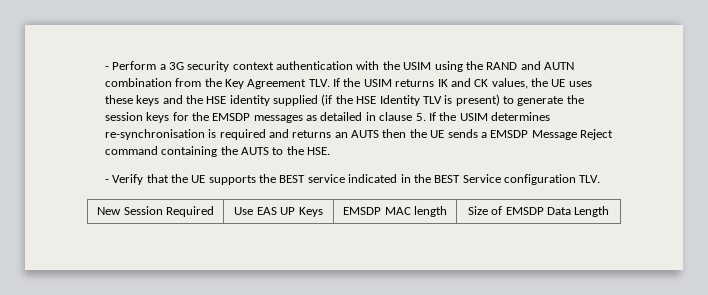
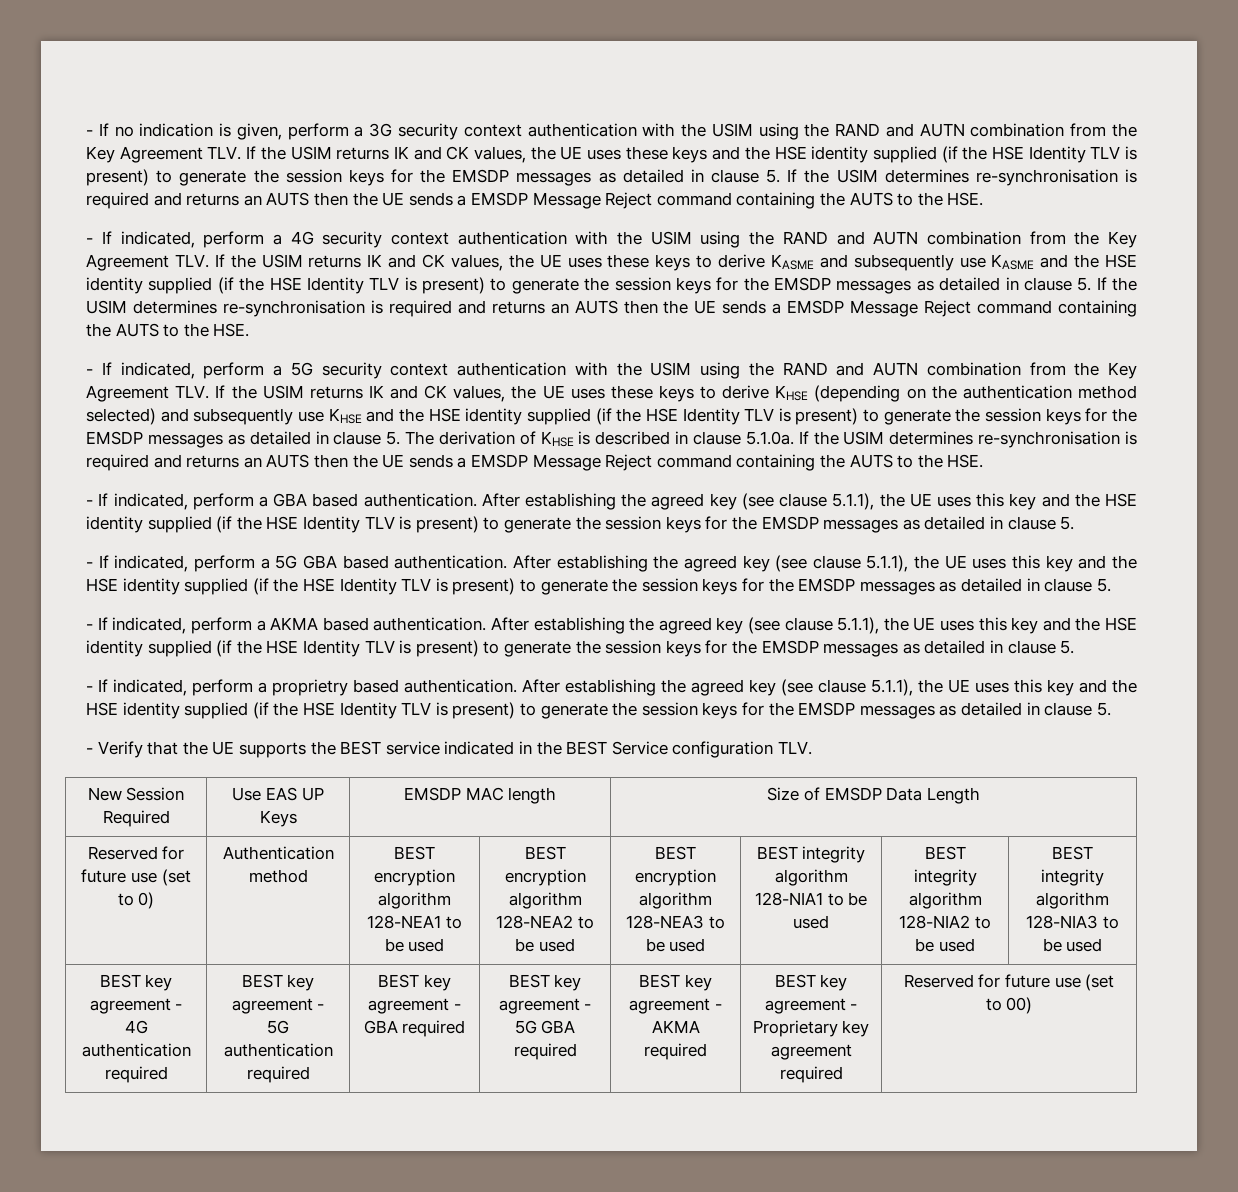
[104,61,157,70] - Perform -> [86,123,349,140] - If no indication is given, perform
(331, 151) none -> [86,231,1137,248] [86,254,1137,271] [86,277,1138,294] [86,300,1137,317] [86,323,250,337] [86,362,1138,379] [86,385,1137,402] [86,408,1138,425] [86,431,1137,448] [86,454,984,471] [86,493,1137,510] [86,516,1075,533] [86,555,1138,572] [86,578,1111,595] [86,617,1137,634] [86,640,1075,657] [86,679,1137,696] [86,702,1111,719] // - If indicated, perform a 4G security context authentication with the USIM using the RAND and AUTN combination from the Key Agreement TLV. If the USIM returns IK and CK values, the UE uses these keys to derive KASME and subsequently use KASME and the HSE identity supplied (if the HSE Identity TLV is present) to generate the session keys for the EMSDP messages as detailed in clause 5. If the USIM determines re-synchronisation is required and returns an AUTS then the UE sends a EMSDP Message Reject command containing the AUTS to the HSE. // - If indicated, perform a 5G security context authentication with the USIM using the RAND and AUTN combination from the Key Agreement TLV. If the USIM returns IK and CK values, the UE uses these keys to derive KHSE (depending on the authentication method selected) and subsequently use KHSE and the HSE identity supplied (if the HSE Identity TLV is present) to generate the session keys for the EMSDP messages as detailed in clause 5. The derivation of KHSE is described in clause 5.1.0a. If the USIM determines re-synchronisation is required and returns an AUTS then the UE sends a EMSDP Message Reject command containing the AUTS to the HSE. // - If indicated, perform a GBA based authentication. After establishing the agreed key (see clause 5.1.1), the UE uses this key and the HSE identity supplied (if the HSE Identity TLV is present) to generate the session keys for the EMSDP messages as detailed in clause 5. // - If indicated, perform a 5G GBA based authentication. After establishing the agreed key (see clause 5.1.1), the UE uses this key and the HSE identity supplied (if the HSE Identity TLV is present) to generate the session keys for the EMSDP messages as detailed in clause 5. // - If indicated, perform a AKMA based authentication. After establishing the agreed key (see clause 5.1.1), the UE uses this key and the HSE identity supplied (if the HSE Identity TLV is present) to generate the session keys for the EMSDP messages as detailed in clause 5. // - If indicated, perform a proprietry based authentication. After establishing the agreed key (see clause 5.1.1), the UE uses this key and the HSE identity supplied (if the HSE Identity TLV is present) to generate the session keys for the EMSDP messages as detailed in clause 5.
(610, 211) none -> [87,846,185,860] [81,869,191,886] [117,892,155,909] [222,846,334,860] [248,869,308,883] [394,846,435,860] [374,869,455,886] [378,892,451,909] [367,915,462,929] [384,938,445,952] [524,846,566,860] [504,869,586,886] [508,892,582,909] [496,915,594,929] [515,938,575,952] [655,846,696,860] [635,869,716,886] [639,892,712,909] [626,915,725,929] [645,938,706,952] [756,846,866,863] [774,869,848,886] [754,892,868,906] [793,915,829,929] [924,846,966,860] [913,869,977,886] [908,892,982,909] [899,915,991,929] [915,938,975,952] [1052,846,1093,860] [1041,869,1104,886] [1036,892,1109,909] [1026,915,1119,929] [1042,938,1103,952] [99,974,173,991] [89,998,183,1014] [124,1020,148,1034] [81,1043,191,1057] [104,1066,168,1083] [241,974,315,991] [231,998,325,1014] [267,1020,289,1034] [223,1043,333,1057] [246,1066,310,1083] [378,974,451,991] [368,998,461,1014] [363,1020,466,1037] [508,974,582,991] [498,998,592,1014] [514,1020,576,1034] [513,1043,577,1060] [639,974,712,991] [629,998,722,1014] [651,1020,700,1033] [644,1043,707,1060] [774,974,848,991] [764,998,858,1014] [752,1020,870,1037] [770,1044,852,1060] [779,1066,843,1083] [903,974,1115,991] [985,997,1033,1014] // Reserved for future use (set to 0) | Authentication method | BEST encryption algorithm 128-NEA1 to be used | BEST encryption algorithm 128-NEA2 to be used | BEST encryption algorithm 128-NEA3 to be used | BEST integrity algorithm 128-NIA1 to be used | BEST integrity algorithm 128-NIA2 to be used | BEST integrity algorithm 128-NIA3 to be used // BEST key agreement - 4G authentication required | BEST key agreement - 5G authentication required | BEST key agreement - GBA required | BEST key agreement - 5G GBA required | BEST key agreement - AKMA required | BEST key agreement - Proprietary key agreement required | Reserved for future use (set to 00)

